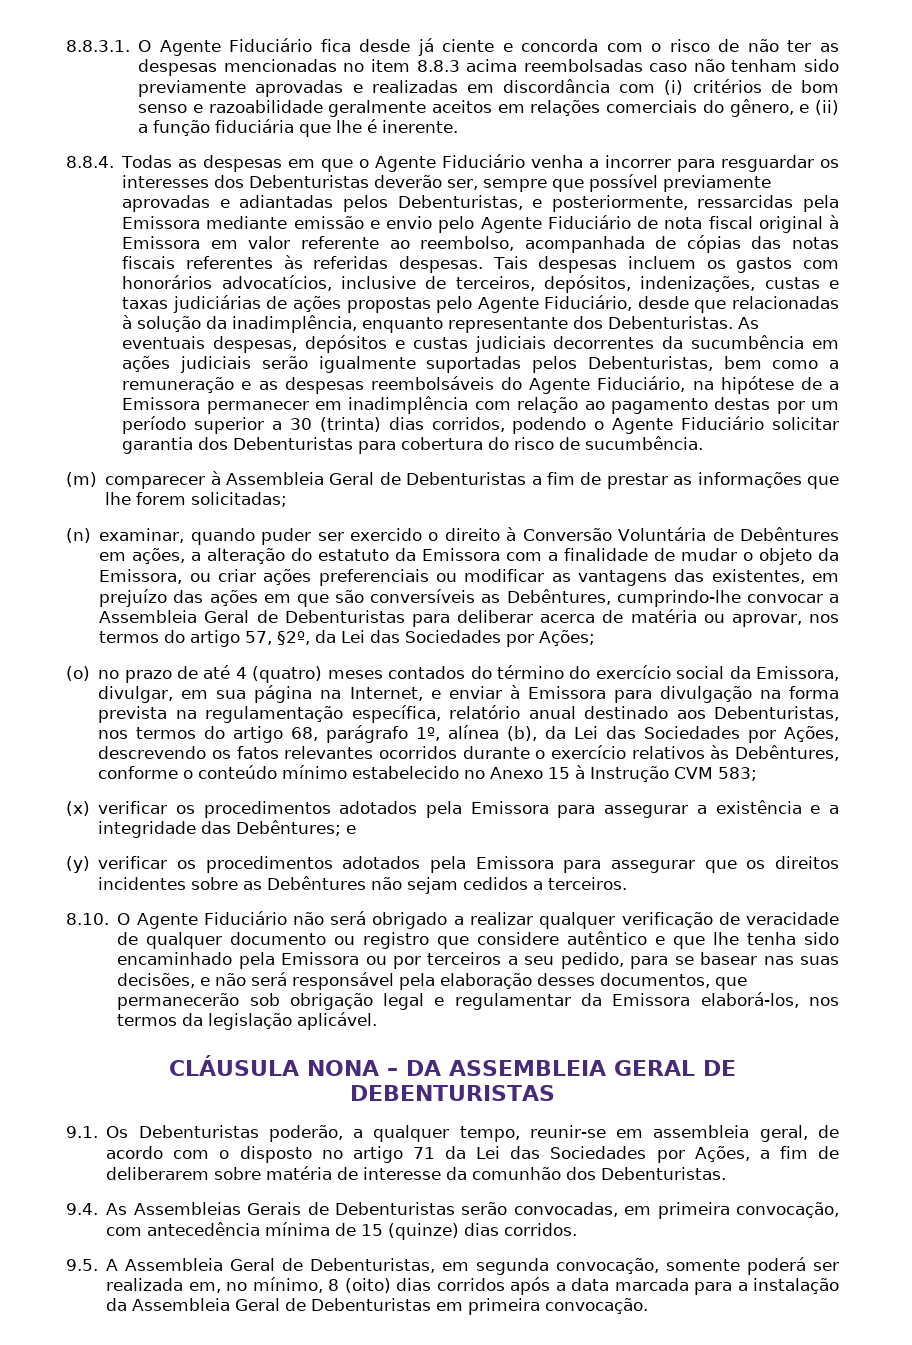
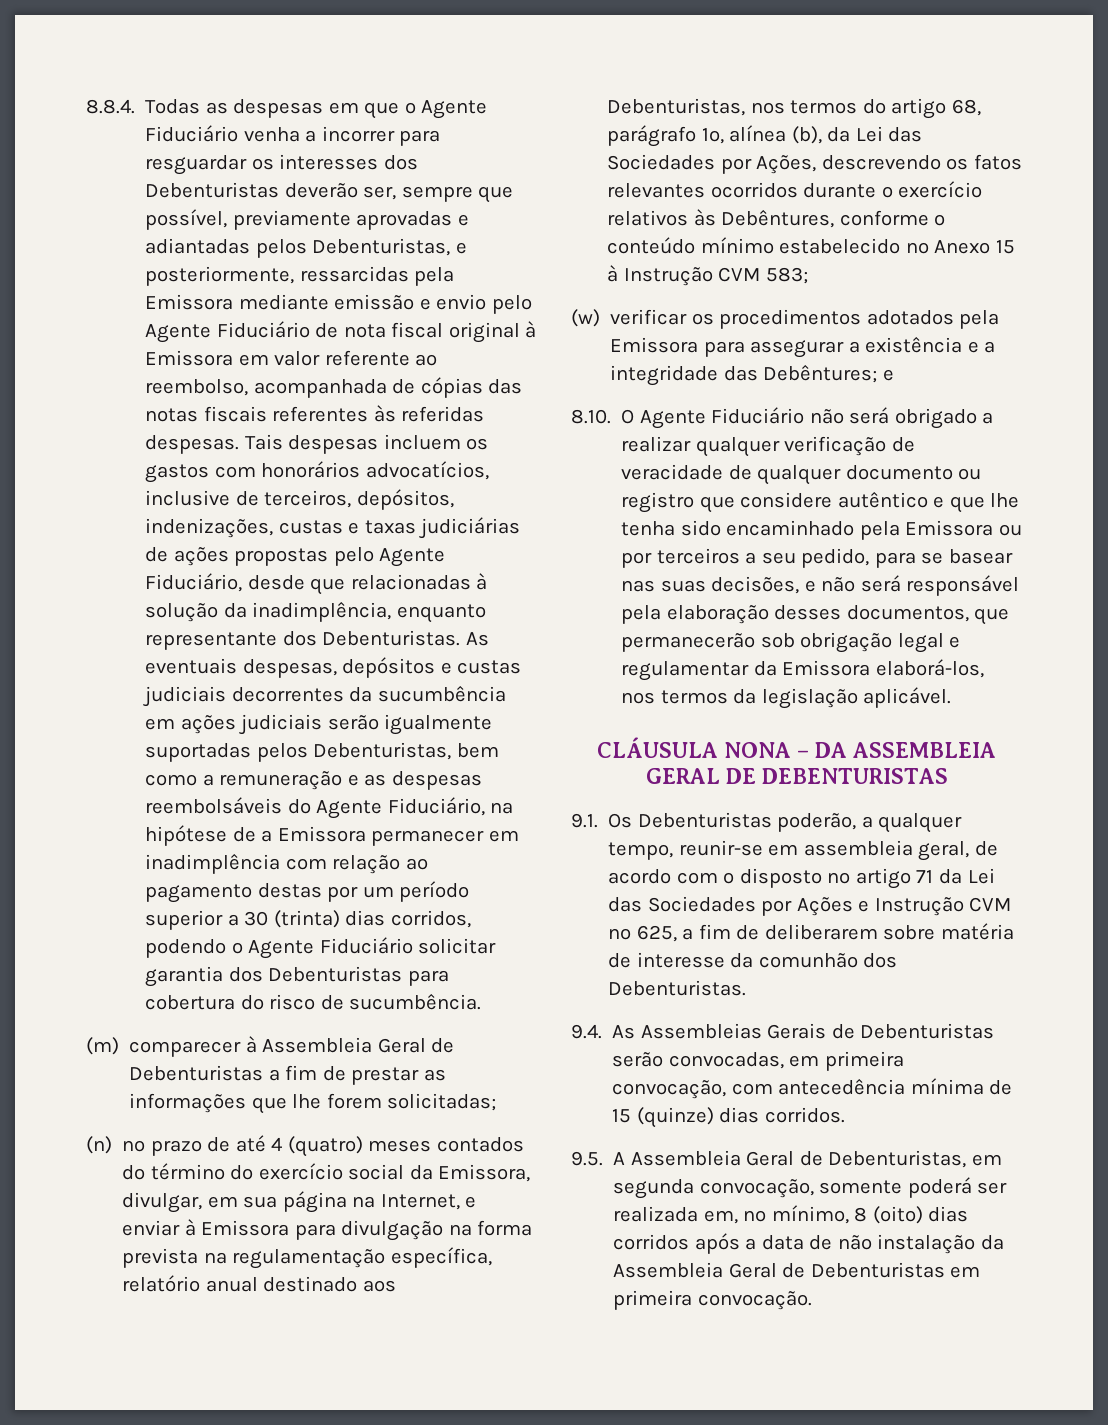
[66,38,839,56] [138,59,840,76] [138,79,839,97] [138,99,840,117] [138,119,459,137] 8.8.3.1. O Agente Fiduciário fica desde já ciente e concorda com o risco de não ter as despesas mencionadas no item 8.8.3 acima reembolsadas caso não tenham sido previamente aprovadas e realizadas em discordância com (i) critérios de bom senso e razoabilidade geralmente aceitos em relações comerciais do gênero, e (ii) a função fiduciária que lhe é inerente. // -> (86, 106) none
[589,174,659,192] possível -> [145,209,228,230] possível,
[99,527,839,545] [99,548,840,565] [99,569,839,586] [99,589,839,607] [99,609,839,627] [99,630,596,647] [66,666,90,681] examinar, quando puder ser exercido o direito à Conversão Voluntária de Debêntures em ações, a alteração do estatuto da Emissora com a finalidade de mudar o objeto da Emissora, ou criar ações preferenciais ou modificar as vantagens das existentes, em prejuízo das ações em que são conversíveis as Debêntures, cumprindo-lhe convocar a Assembleia Geral de Debenturistas para deliberar acerca de matéria ou aprovar, nos termos do artigo 57, §2º, da Lei das Sociedades por Ações; // (o) -> (112, 1145) none
[66,801,90,816] (x) -> [571,309,600,327] (w)
[66,856,839,873] [98,876,628,894] // (y) verificar os procedimentos adotados pela Emissora para assegurar que os direitos incidentes sobre as Debêntures não sejam cedidos a terceiros. -> (894, 375) none
[694,1146,750,1162] Ações, -> [796,897,1012,916] [608,925,677,942] Ações e Instrução CVM nº 625,
[614,1278,748,1295] marcada para a -> [809,1235,872,1250] de não

